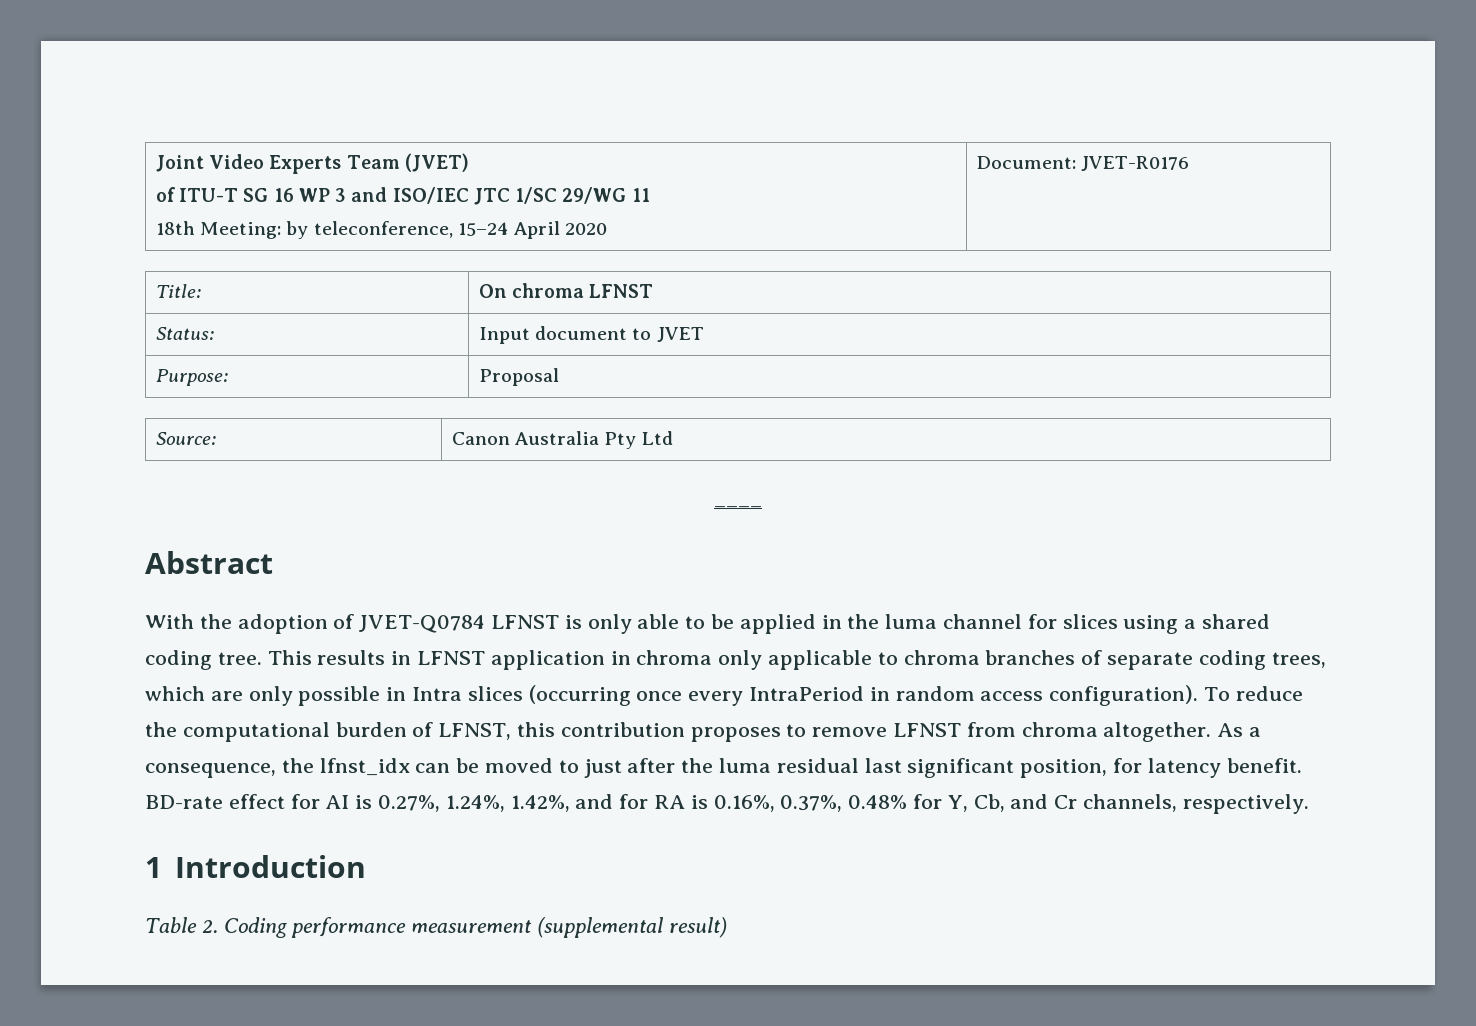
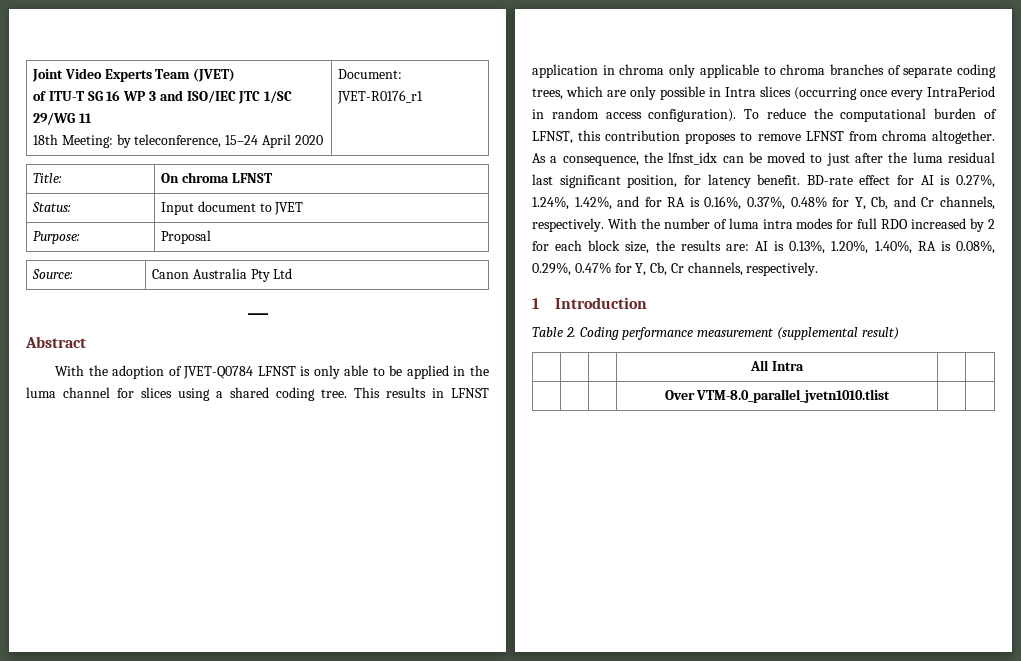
[1081,156,1190,171] JVET-R0176 -> [337,90,424,104] JVET-R0176_r1
(1309, 804) none -> [607,218,995,232] [532,240,996,254] [532,262,819,276] With the number of luma intra modes for full RDO increased by 2 for each block size, the results are: AI is 0.13%, 1.20%, 1.40%, RA is 0.08%, 0.29%, 0.47% for Y, Cb, Cr channels, respectively.
(727, 927) none -> [750,360,804,371] [664,389,891,403] // | | | All Intra | | // | | | Over VTM-8.0_parallel_jvetn1010.tlist | |

